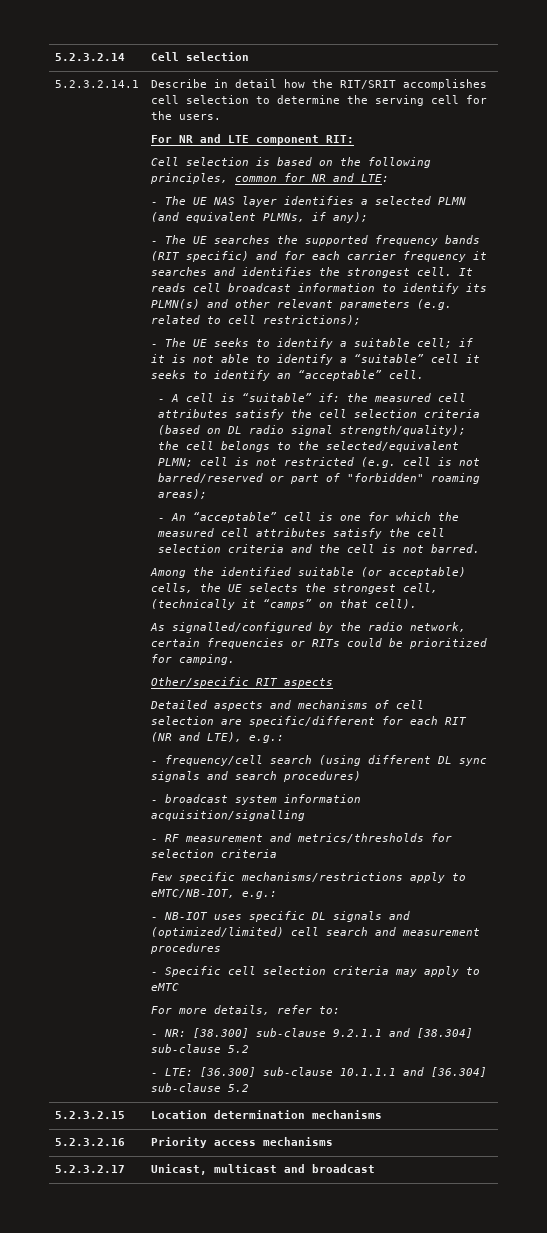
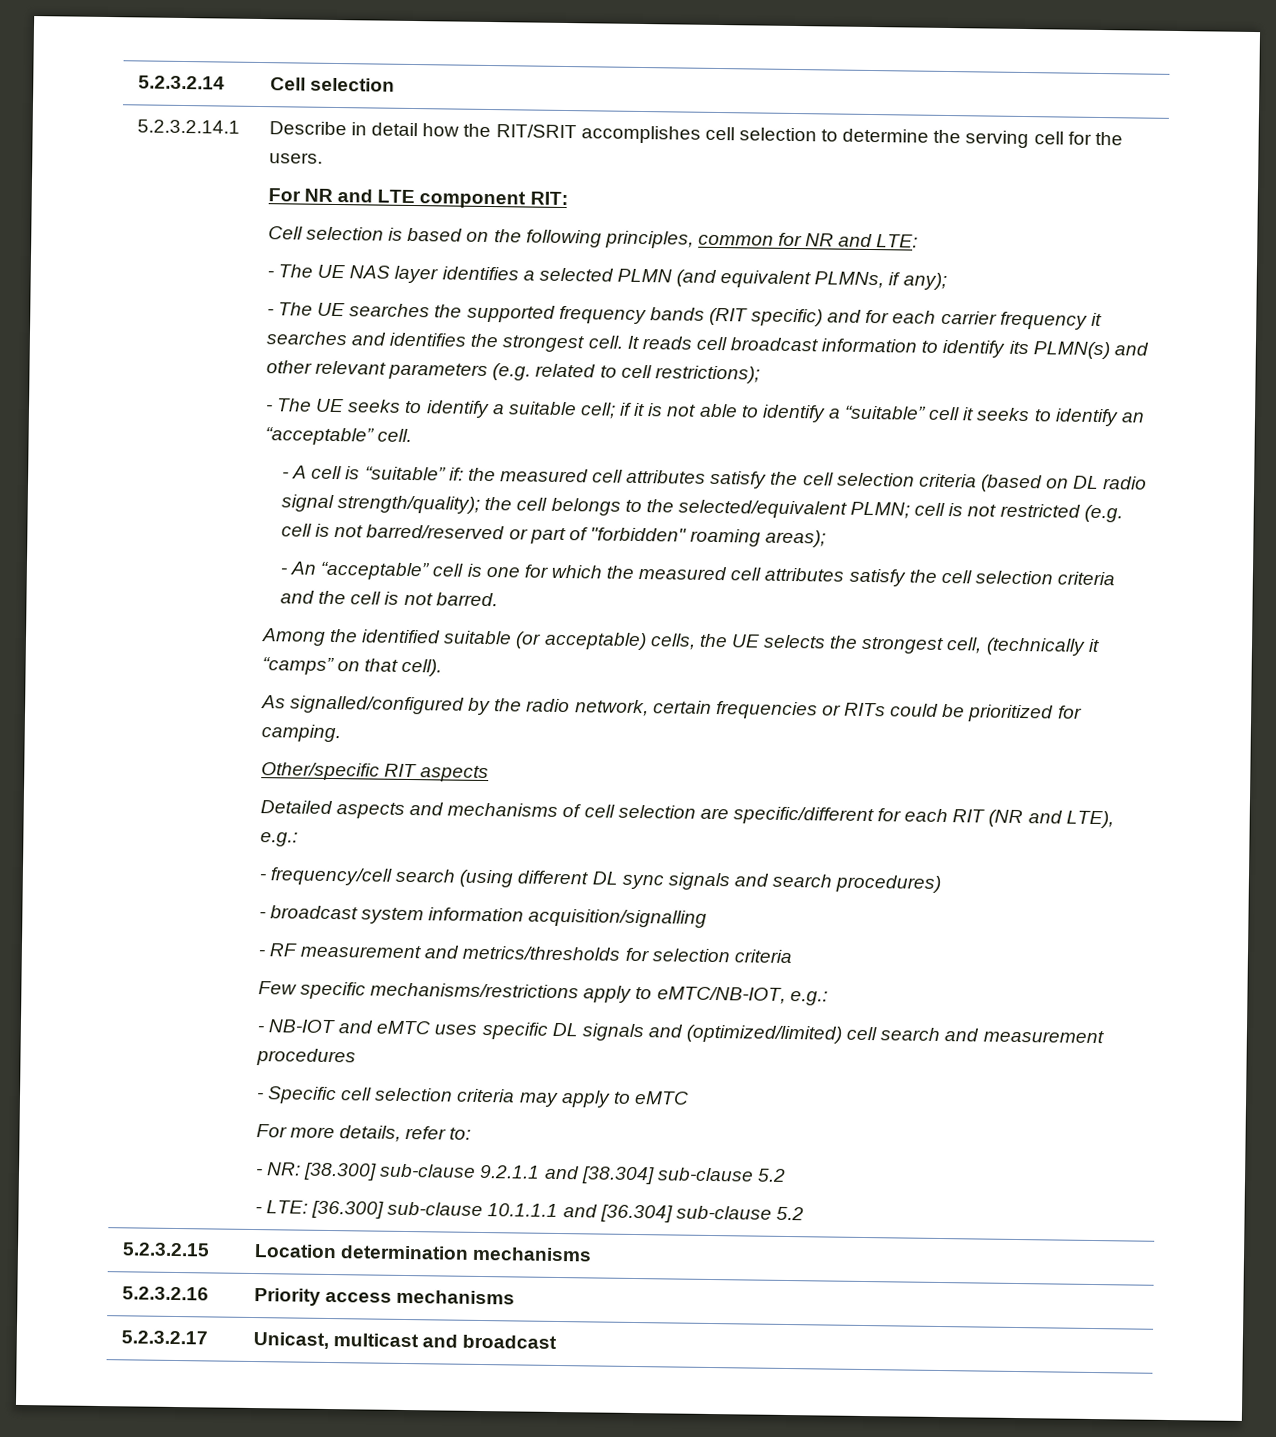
(208, 916) none -> [338,1020,432,1035] and eMTC

